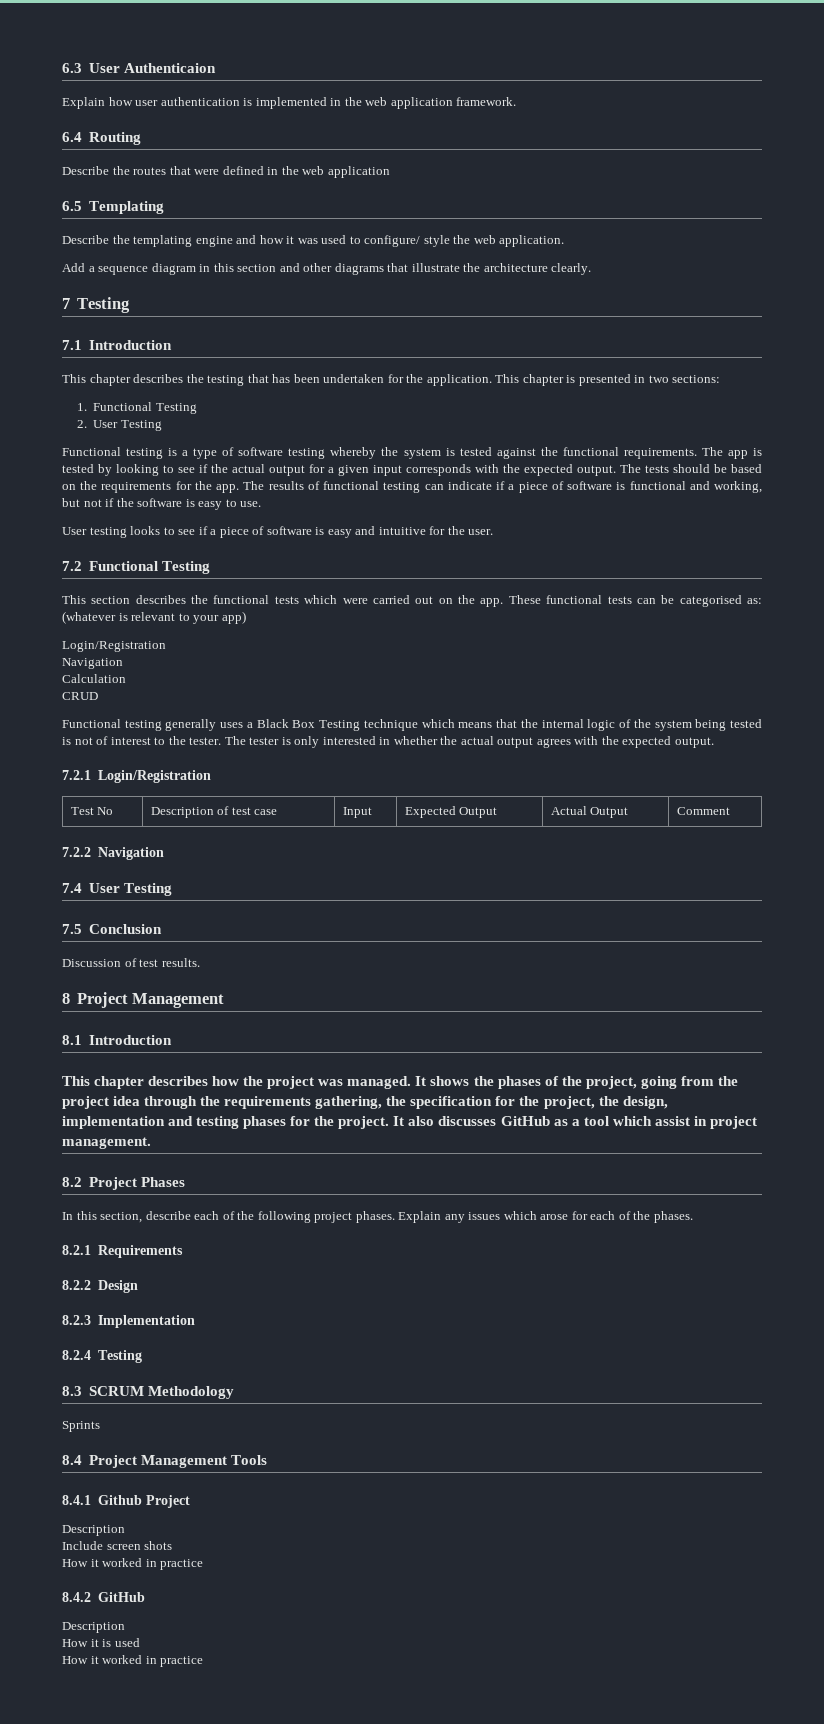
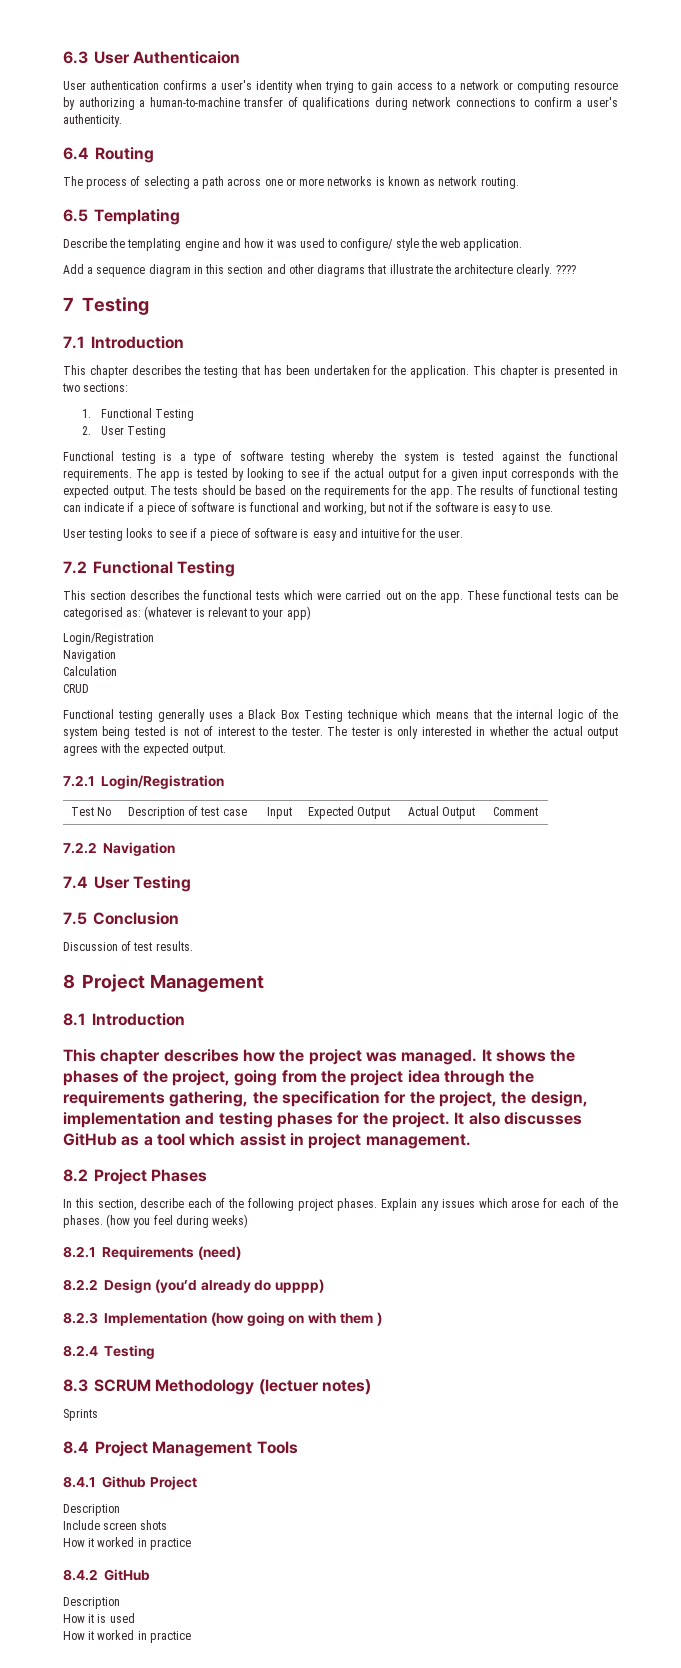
[62,97,517,109] [62,132,141,145] [62,166,390,178] Explain how user authentication is implemented in the web application framework. // 6.4 Routing // Describe the routes that were defined in the web application -> [63,80,618,93] [63,97,618,110] [63,114,122,127] [63,147,154,163] [63,176,519,189] User authentication confirms a user's identity when trying to gain access to a network or computing resource by authorizing a human-to-machine transfer of qualifications during network connections to confirm a user's authenticity. // 6.4 Routing // The process of selecting a path across one or more networks is known as network routing.
(592, 269) none -> [555,265,576,274] ????
(693, 1217) none -> [106,1214,249,1228] (how you feel during weeks)
(183, 1251) none -> [197,1246,241,1260] (need)
[62,1315,195,1328] // 8.2.3 Implementation -> [154,1279,325,1293] [63,1312,382,1326] (you’d already do upppp) // 8.2.3 Implementation (how going on with them )
(234, 1392) none -> [258,1379,371,1395] (lectuer notes)

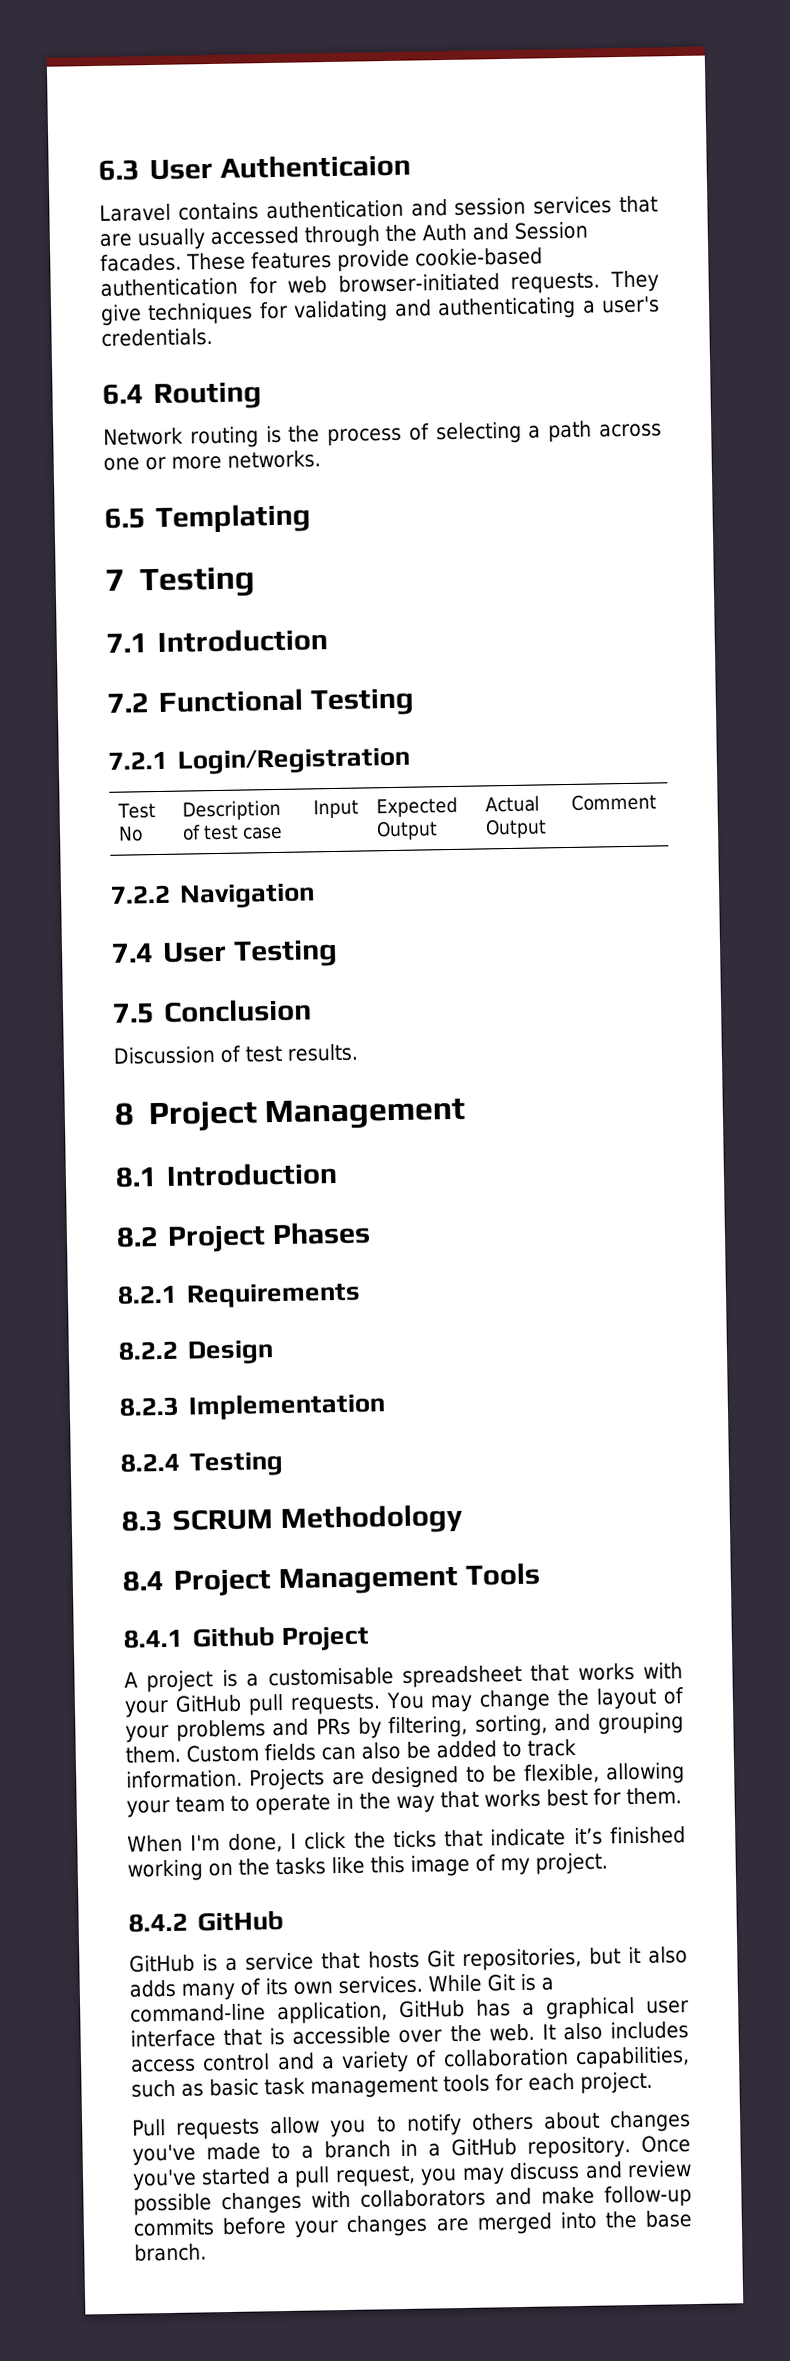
[63,80,618,93] [63,97,618,110] [63,114,122,127] [63,147,154,163] [63,176,83,186] User authentication confirms a user's identity when trying to gain access to a network or computing resource by authorizing a human-to-machine transfer of qualifications during network connections to confirm a user's authenticity. // 6.4 Routing // The -> [99,195,658,222] [99,221,588,251] [100,247,543,272] [100,270,659,297] [100,295,660,326] [101,327,213,347] [102,381,263,411] [103,425,321,449] Laravel contains authentication and session services that are usually accessed through the Auth and Session facades. These features provide cookie-based authentication for web browser-initiated requests. They give techniques for validating and authenticating a user's credentials. // 6.4 Routing // Network routing is the
[327,176,519,189] [63,209,180,225] [63,238,523,251] [63,264,576,277] [63,297,149,315] [63,336,184,349] [63,365,618,378] [62,383,129,392] [81,408,194,421] [81,426,166,438] [63,451,619,464] [63,468,618,481] [63,485,618,498] [63,502,553,515] [63,528,463,541] [63,561,236,577] [63,590,618,603] [63,606,311,620] [63,633,154,645] [63,650,116,662] [63,666,117,676] [63,684,89,693] [63,709,618,722] [63,726,618,739] [63,743,226,756] networks is known as network routing. // 6.5 Templating // Describe the templating engine and how it was used to configure/ style the web application. // Add a sequence diagram in this section and other diagrams that illustrate the architecture clearly. ???? // 7 Testing // 7.1 Introduction // This chapter describes the testing that has been undertaken for the application. This chapter is presented in two sections: // 1. Functional Testing // 2. User Testing // Functional testing is a type of software testing whereby the system is tested against the functional requirements. The app is tested by looking to see if the actual output for a given input corresponds with the expected output. The tests should be based on the requirements for the app. The results of functional testing can indicate if a piece of software is functional and working, but not if the software is easy to use. // User testing looks to see if a piece of software is easy and intuitive for the user. // 7.2 Functional Testing // This section describes the functional tests which were carried out on the app. These functional tests can be categorised as: (whatever is relevant to your app) // Login/Registration // Navigation // Calculation // CRUD // Functional testing generally uses a Black Box Testing technique which means that the internal logic of the system being tested is not of interest to the tester. The tester is only interested in whether the actual output agrees with the expected output. -> [227,450,321,469] [104,503,312,534] [105,566,255,599] [106,628,329,653] [107,687,416,717] networks. // 6.5 Templating // 7 Testing // 7.1 Introduction // 7.2 Functional Testing
[63,1049,576,1065] [63,1070,535,1086] [63,1091,588,1107] [63,1112,582,1128] [63,1133,471,1149] [63,1169,208,1185] [63,1198,619,1211] [63,1214,249,1228] This chapter describes how the project was managed. It shows the phases of the project, going from the project idea through the requirements gathering, the specification for the project, the design, implementation and testing phases for the project. It also discusses GitHub as a tool which assist in project management. // 8.2 Project Phases // In this section, describe each of the following project phases. Explain any issues which arose for each of the phases. (how you feel during weeks) -> [116,1221,372,1253] 8.2 Project Phases
[197,1246,241,1260] (need) -> (362, 1295) none
[154,1279,325,1293] [63,1312,382,1326] (you’d already do upppp) // 8.2.3 Implementation (how going on with them ) -> [119,1392,387,1421] // 8.2.3 Implementation
[258,1379,371,1395] [63,1409,98,1421] (lectuer notes) // Sprints -> (465, 1519) none
[63,1504,120,1516] [63,1520,168,1530] [63,1537,191,1550] [63,1569,150,1581] [63,1597,120,1609] [63,1613,135,1623] [63,1630,191,1643] Description // Include screen shots // How it worked in practice // 8.4.2 GitHub // Description // How it is used // How it worked in practice -> [124,1662,683,1693] [124,1687,684,1718] [125,1712,684,1743] [125,1738,576,1764] [126,1762,685,1791] [126,1787,682,1818] [127,1826,686,1853] [127,1852,608,1882] [128,1909,285,1933] [129,1946,689,1973] [129,1973,554,2001] [130,1997,689,2025] [130,2021,689,2048] [130,2046,690,2074] [131,2071,653,2099] [132,2110,691,2140] [132,2135,691,2166] [132,2160,693,2191] [133,2185,692,2216] [133,2210,692,2238] [134,2243,207,2262] A project is a customisable spreadsheet that works with your GitHub pull requests. You may change the layout of your problems and PRs by filtering, sorting, and grouping them. Custom fields can also be added to track information. Projects are designed to be flexible, allowing your team to operate in the way that works best for them. // When I'm done, I click the ticks that indicate it’s finished working on the tasks like this image of my project. // 8.4.2 GitHub // GitHub is a service that hosts Git repositories, but it also adds many of its own services. While Git is a command-line application, GitHub has a graphical user interface that is accessible over the web. It also includes access control and a variety of collaboration capabilities, such as basic task management tools for each project. // Pull requests allow you to notify others about changes you've made to a branch in a GitHub repository. Once you've started a pull request, you may discuss and review possible changes with collaborators and make follow-up commits before your changes are merged into the base branch.

